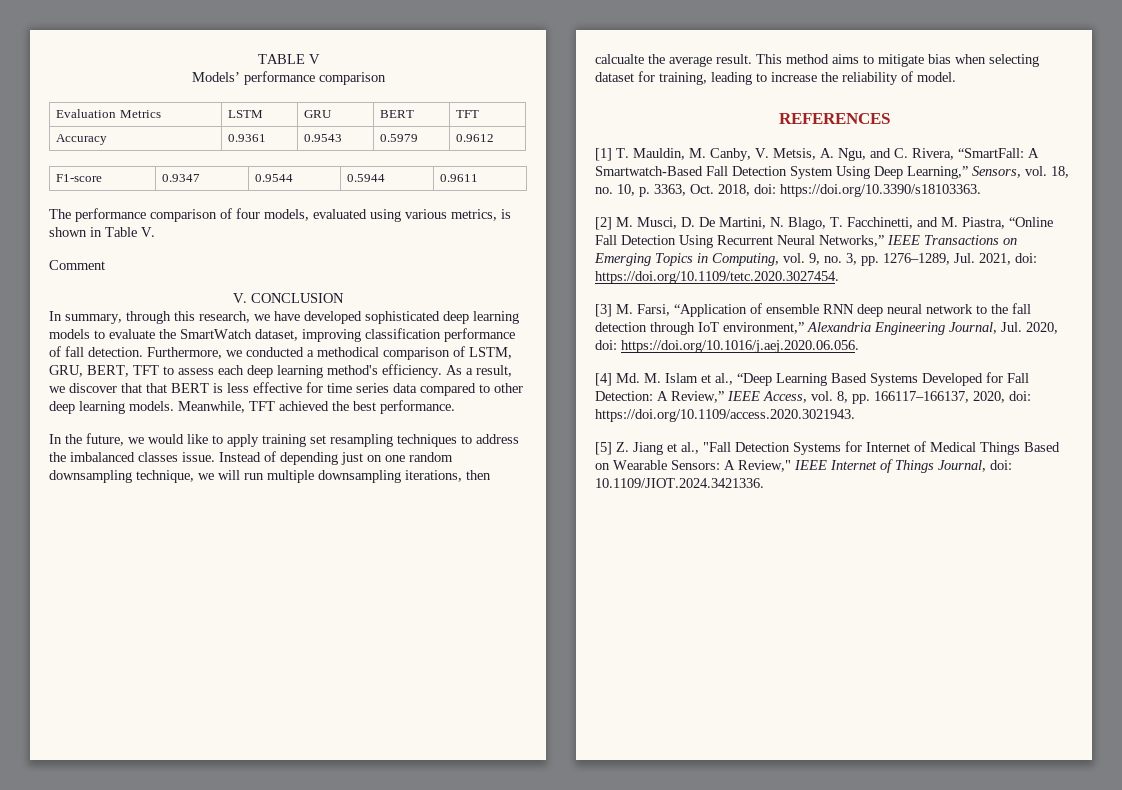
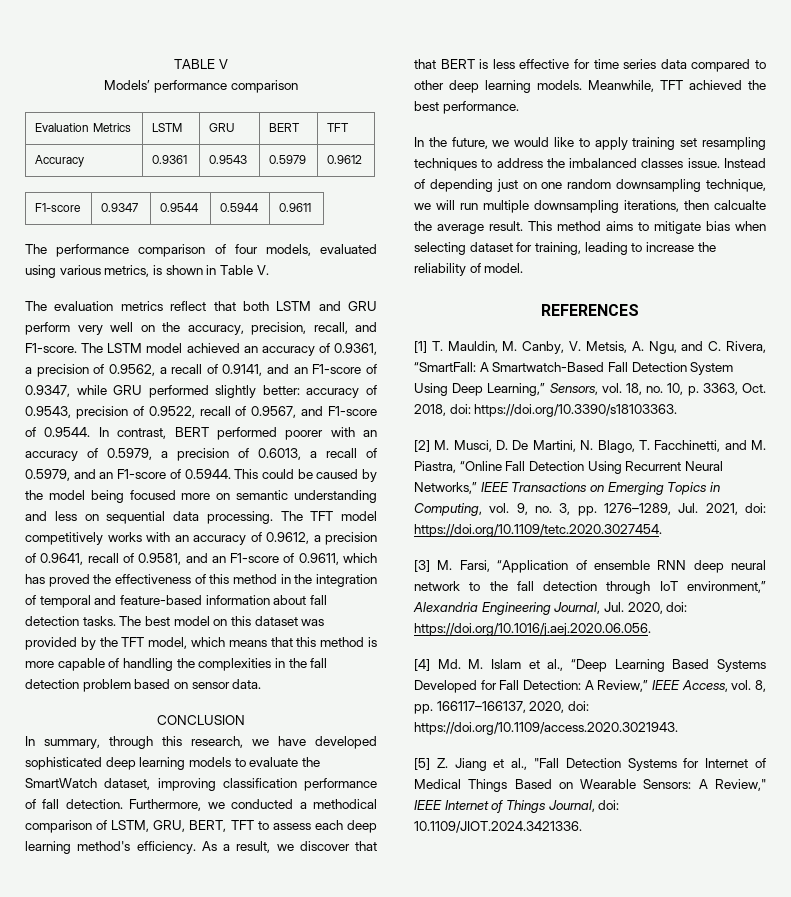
[49,260,105,270] [233,293,247,303] Comment // V. -> [25,301,377,311] [25,322,377,335] [25,343,377,356] [25,364,377,377] [25,385,377,398] [25,406,377,419] [25,427,377,440] [25,448,377,461] [25,469,377,482] [25,490,377,503] [25,511,377,524] [25,532,377,545] [25,553,377,565] [25,574,377,587] [25,595,327,608] [25,616,325,626] [25,637,378,650] [25,658,328,671] [25,679,262,692] The evaluation metrics reflect that both LSTM and GRU perform very well on the accuracy, precision, recall, and F1-score. The LSTM model achieved an accuracy of 0.9361, a precision of 0.9562, a recall of 0.9141, and an F1-score of 0.9347, while GRU performed slightly better: accuracy of 0.9543, precision of 0.9522, recall of 0.9567, and F1-score of 0.9544. In contrast, BERT performed poorer with an accuracy of 0.5979, a precision of 0.6013, a recall of 0.5979, and an F1-score of 0.5944. This could be caused by the model being focused more on semantic understanding and less on sequential data processing. The TFT model competitively works with an accuracy of 0.9612, a precision of 0.9641, recall of 0.9581, and an F1-score of 0.9611, which has proved the effectiveness of this method in the integration of temporal and feature-based information about fall detection tasks. The best model on this dataset was provided by the TFT model, which means that this method is more capable of handling the complexities in the fall detection problem based on sensor data. //

